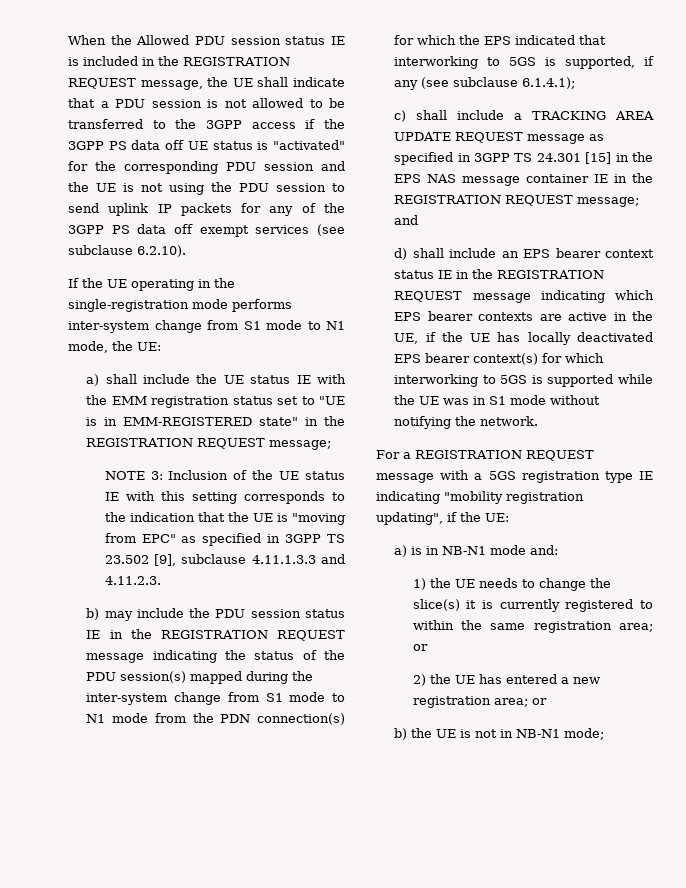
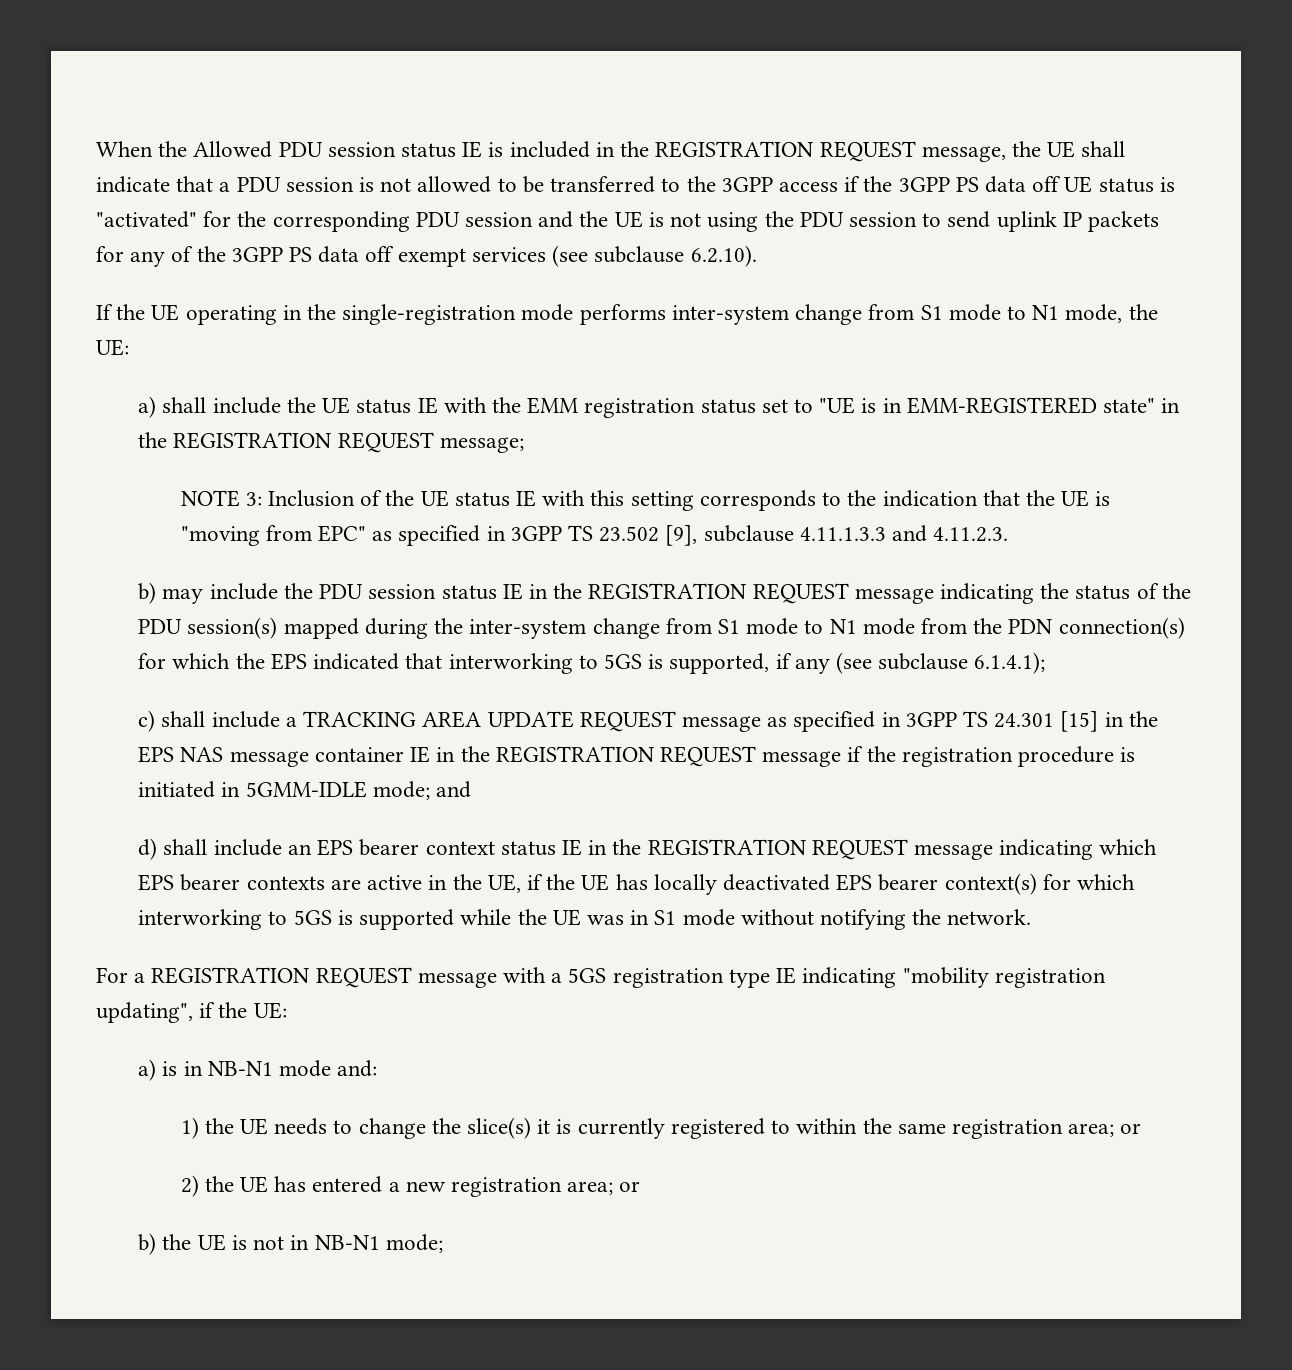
[577,197,640,207] message; -> [762,746,1136,767] [138,781,430,800] message if the registration procedure is initiated in 5GMM-IDLE mode;

